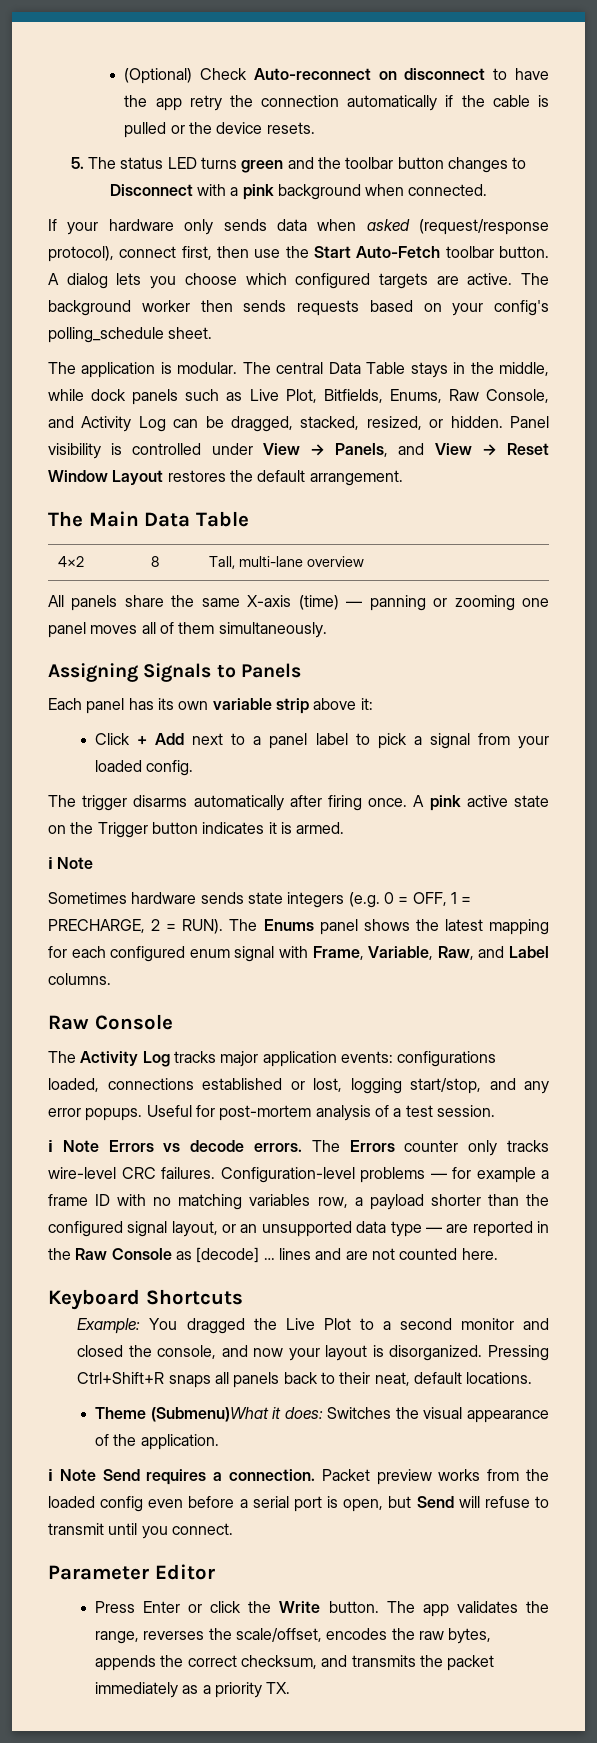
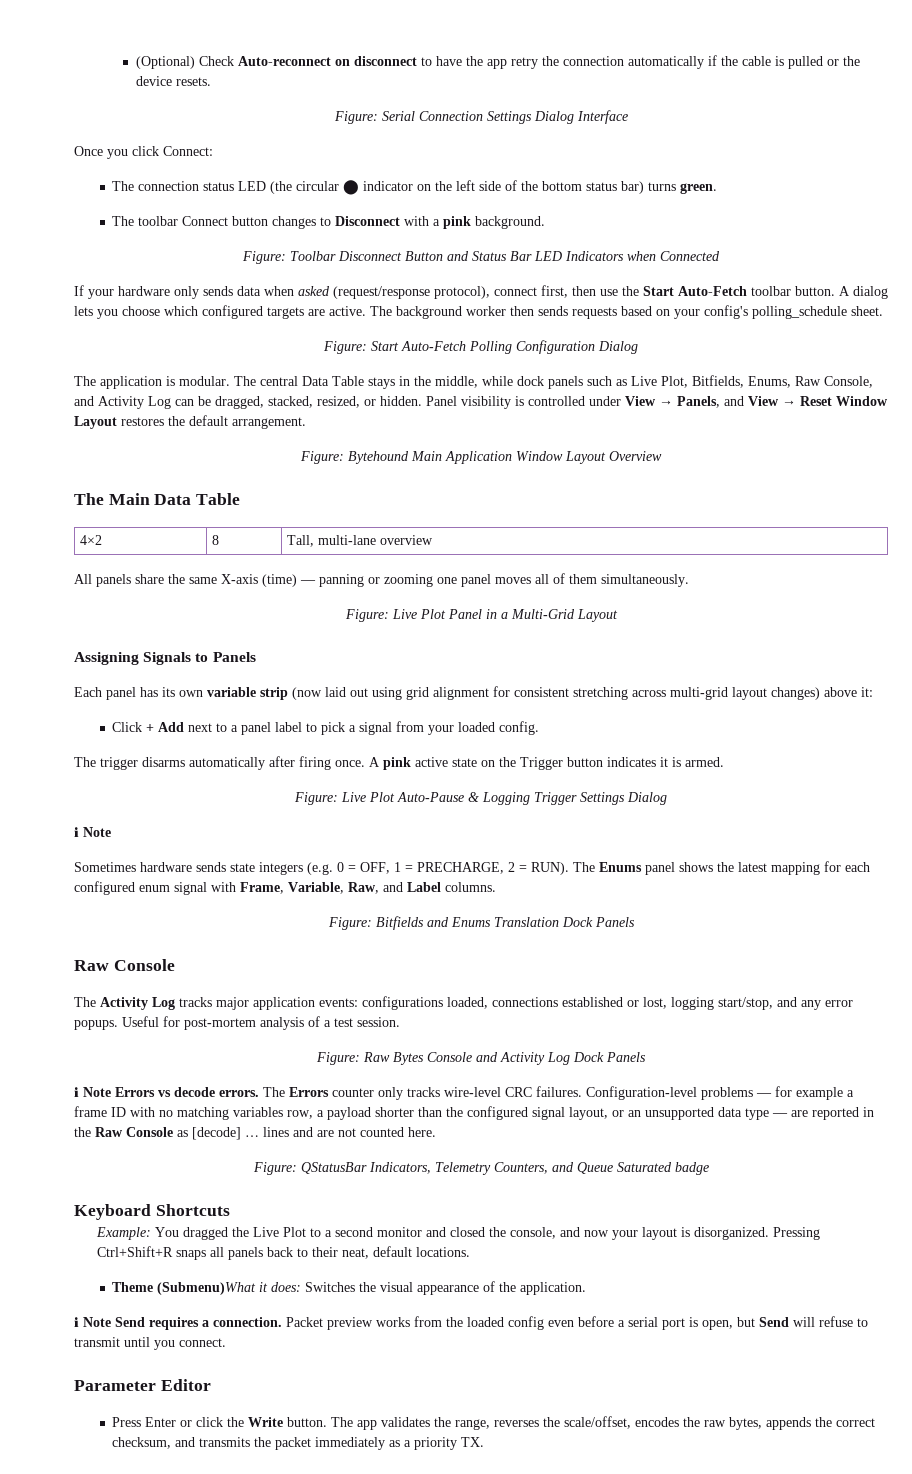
[70,157,394,173] 5. The status LED turns green and the toolbar -> [333,110,628,124] [74,146,213,159] [112,180,718,195] [112,216,229,226] Figure: Serial Connection Settings Dialog Interface // Once you click Connect: // The connection status LED (the circular ⬤ indicator on the left side of the bottom status bar) turns green. // The toolbar Connect
[277,184,488,200] background when connected. -> [475,216,546,229] [242,251,720,264] background. // Figure: Toolbar Disconnect Button and Status Bar LED Indicators when Connected
(213, 333) none -> [323,340,638,354] // Figure: Start Auto-Fetch Polling Configuration Dialog
(403, 478) none -> [300,451,662,464] // Figure: Bytehound Main Application Window Layout Overview
(327, 630) none -> [344,609,618,622] // Figure: Live Plot Panel in a Multi-Grid Layout
(309, 706) none -> [292,686,820,700] (now laid out using grid alignment for consistent stretching across multi-grid layout changes)
(345, 828) none -> [294,792,667,805] // Figure: Live Plot Auto-Pause & Logging Trigger Settings Dialog
(111, 979) none -> [327,916,635,930] // Figure: Bitfields and Enums Translation Dock Panels
(495, 1111) none -> [316,1052,646,1065] // Figure: Raw Bytes Console and Activity Log Dock Panels
(498, 1254) none -> [252,1162,709,1175] // Figure: QStatusBar Indicators, Telemetry Counters, and Queue Saturated badge

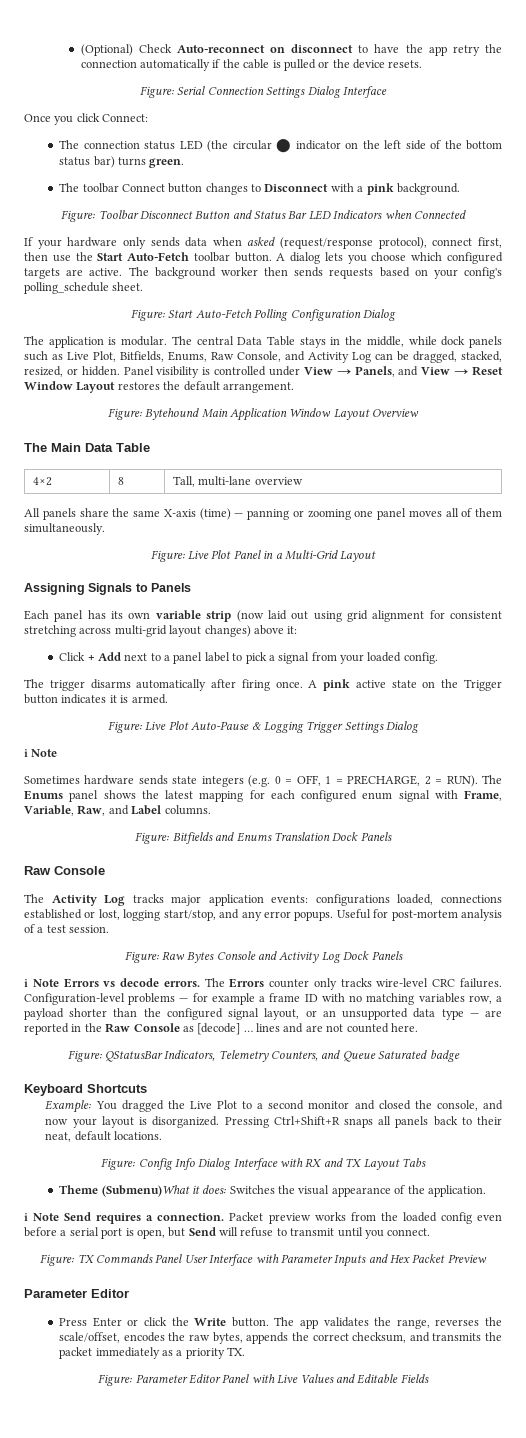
(471, 1252) none -> [101,1158,426,1170] // Figure: Config Info Dialog Interface with RX and TX Layout Tabs
(226, 1342) none -> [40,1254,487,1267] // Figure: TX Commands Panel User Interface with Parameter Inputs and Hex Packet Preview
(485, 1442) none -> [98,1374,429,1386] // Figure: Parameter Editor Panel with Live Values and Editable Fields

